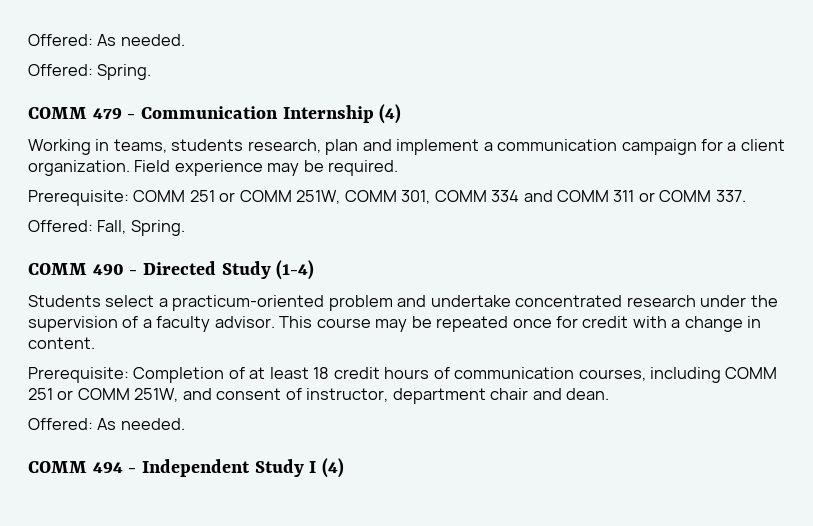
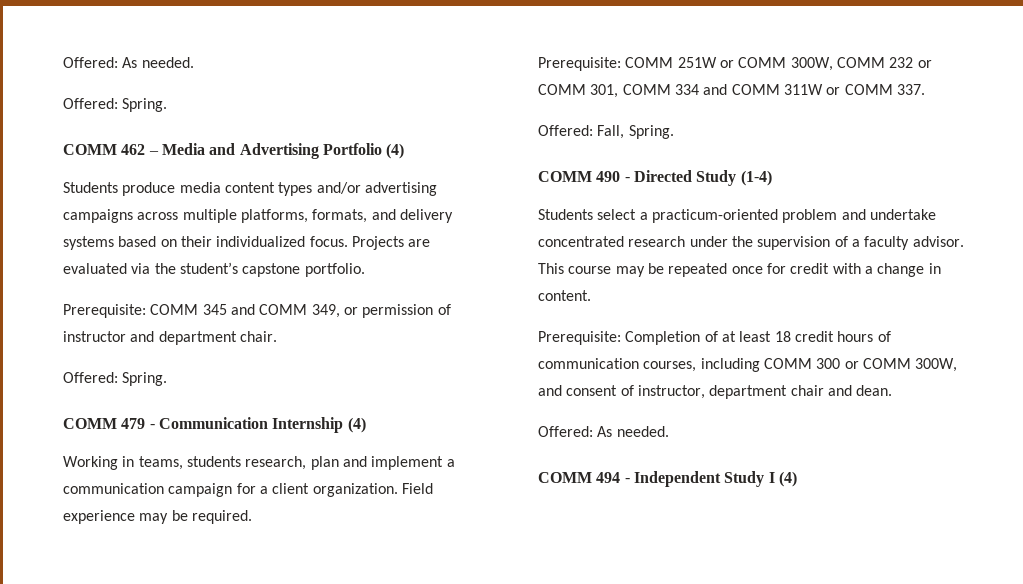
(152, 72) none -> [63,143,405,159] [63,182,437,196] [63,209,453,223] [63,236,431,250] [63,262,365,277] [63,304,451,318] [63,331,277,345] [63,372,168,386] // COMM 462 – Media and Advertising Portfolio (4) // Students produce media content types and/or advertising campaigns across multiple platforms, formats, and delivery systems based on their individualized focus. Projects are evaluated via the student’s capstone portfolio. // Prerequisite: COMM 345 and COMM 349, or permission of instructor and department chair. // Offered: Spring.
[189,190,341,204] 251 or COMM 251W, -> [677,57,932,71] 251W or COMM 300W, COMM 232 or
[613,190,635,202] 311 -> [783,84,823,95] 311W
[28,388,179,402] 251 or COMM 251W, -> [816,358,958,372] 300 or COMM 300W,

